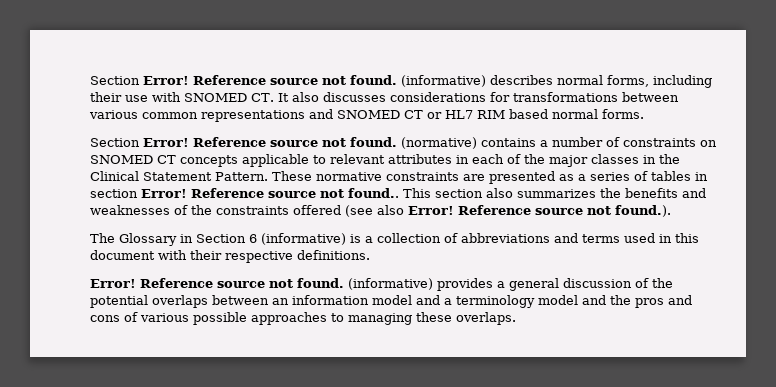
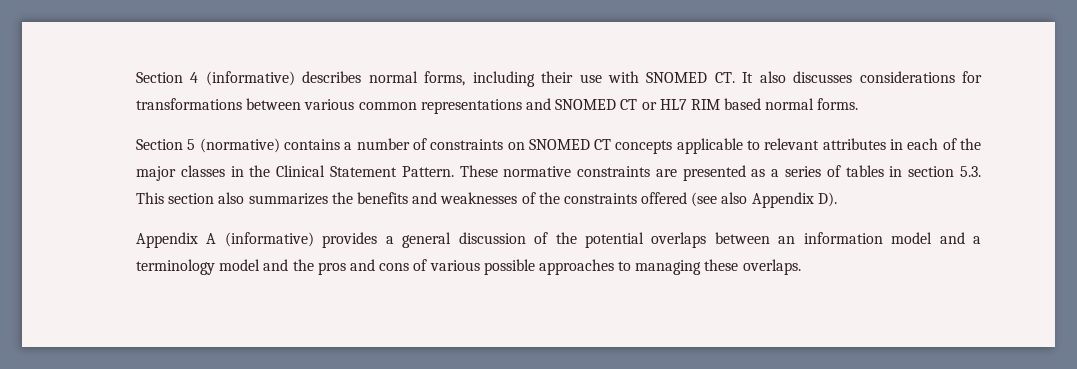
[89,75,397,85] Section Error! Reference source not found. -> [136,72,199,83] Section 4
[142,137,397,147] Error! Reference source not found. -> [187,139,196,150] 5
[140,188,399,198] Error! Reference source not found.. -> [960,166,982,177] 5.3.
[407,205,671,217] [89,233,699,246] [89,250,370,263] [89,278,344,288] Error! Reference source not found.). // The Glossary in Section 6 (informative) is a collection of abbreviations and terms used in this document with their respective definitions. // Error! Reference source not found. -> [751,192,837,208] [136,232,217,248] Appendix D). // Appendix A

